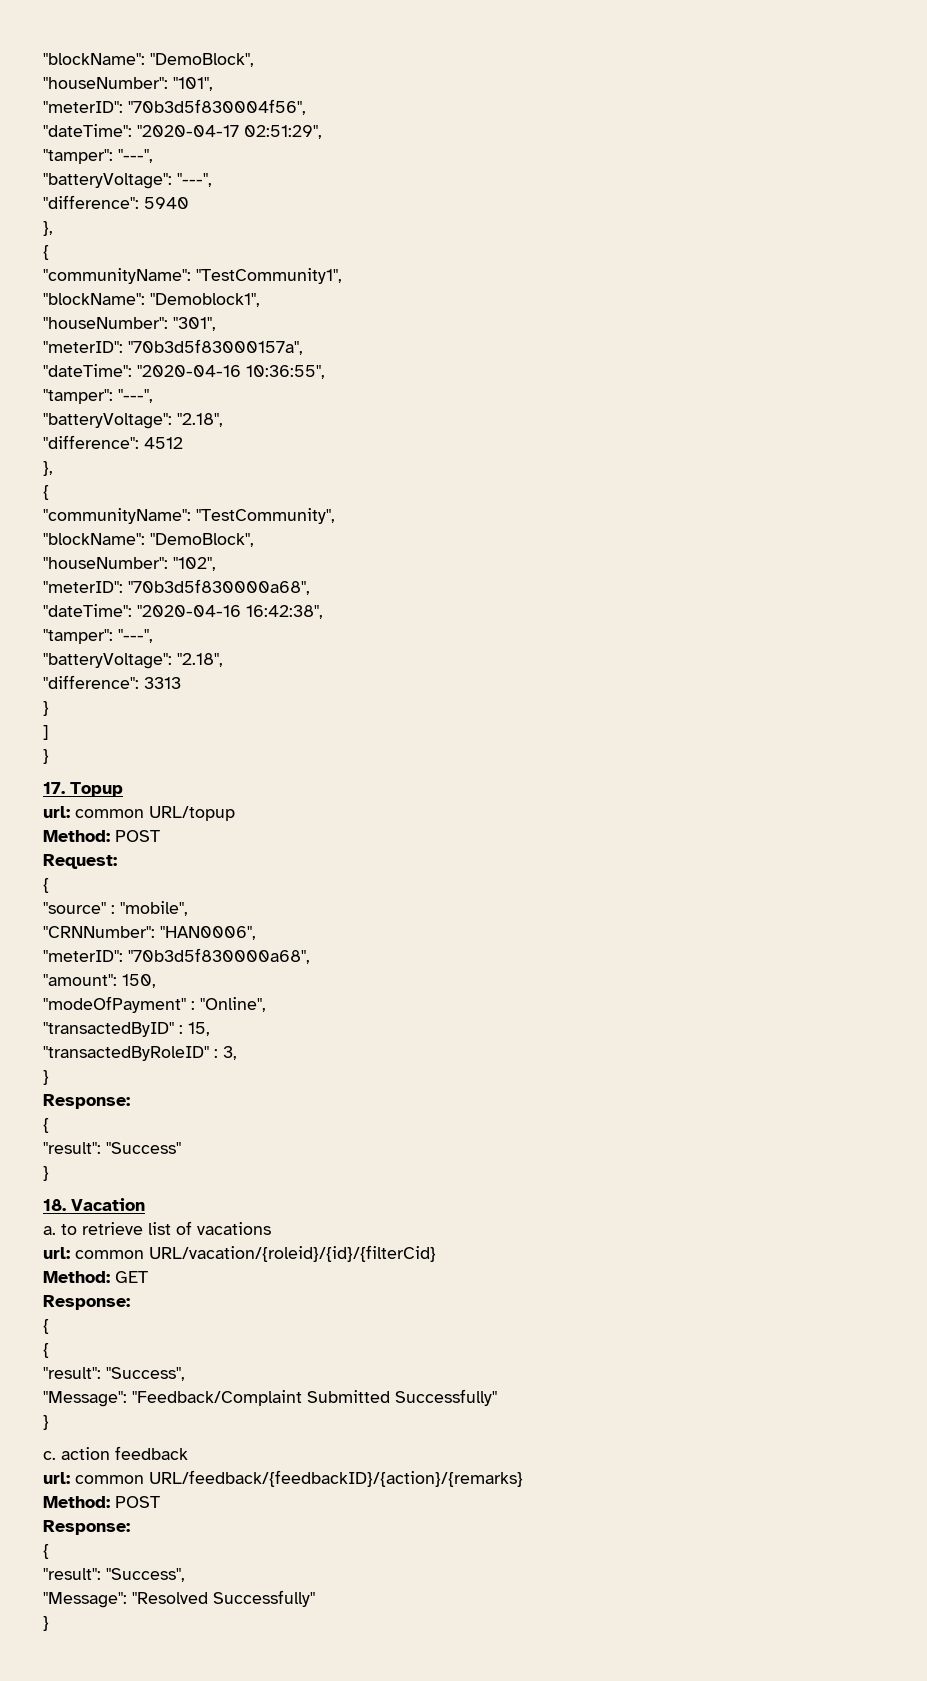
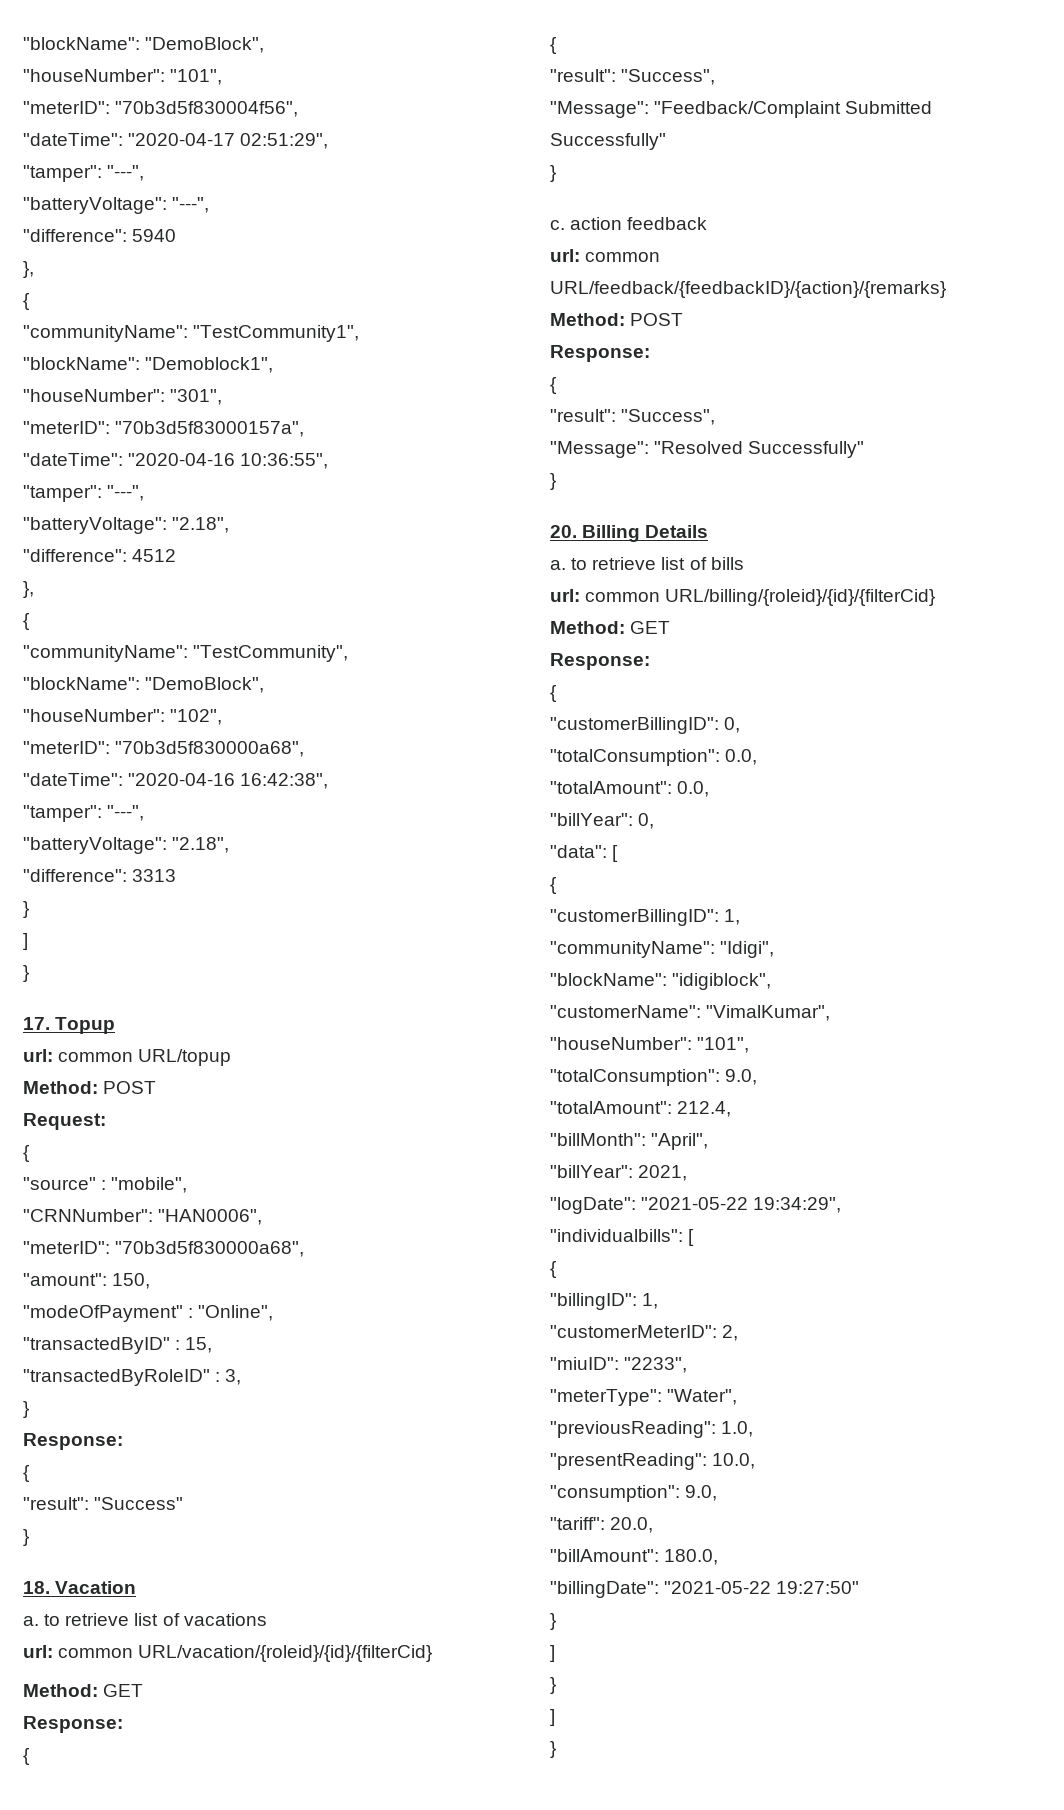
(49, 1623) none -> [550,525,709,542] [550,557,744,570] [550,589,936,606] [550,621,671,634] [550,653,650,670] [550,685,557,702] [550,717,741,734] [550,749,758,766] [550,781,710,797] [550,813,655,829] [550,845,619,862] [550,877,557,894] [550,909,741,926] [550,941,775,958] [550,973,772,990] [550,1005,831,1021] [550,1037,750,1053] [550,1069,758,1086] [550,1101,732,1117] [550,1133,709,1150] [550,1165,688,1181] [550,1197,842,1214] [550,1229,695,1246] [550,1261,557,1278] [550,1293,659,1310] [550,1325,739,1341] [550,1357,688,1373] [550,1389,738,1406] [550,1421,754,1438] [550,1453,756,1470] [550,1485,718,1502] [550,1517,654,1533] [550,1549,719,1565] [550,1581,860,1598] [550,1613,556,1630] [550,1645,555,1662] [550,1677,556,1694] [550,1709,555,1726] [550,1741,556,1758] // 20. Billing Details // a. to retrieve list of bills // url: common URL/billing/{roleid}/{id}/{filterCid} // Method: GET // Response: // { // "customerBillingID": 0, // "totalConsumption": 0.0, // "totalAmount": 0.0, // "billYear": 0, // "data": [ // { // "customerBillingID": 1, // "communityName": "Idigi", // "blockName": "idigiblock", // "customerName": "VimalKumar", // "houseNumber": "101", // "totalConsumption": 9.0, // "totalAmount": 212.4, // "billMonth": "April", // "billYear": 2021, // "logDate": "2021-05-22 19:34:29", // "individualbills": [ // { // "billingID": 1, // "customerMeterID": 2, // "miuID": "2233", // "meterType": "Water", // "previousReading": 1.0, // "presentReading": 10.0, // "consumption": 9.0, // "tariff": 20.0, // "billAmount": 180.0, // "billingDate": "2021-05-22 19:27:50" // } // ] // } // ] // }

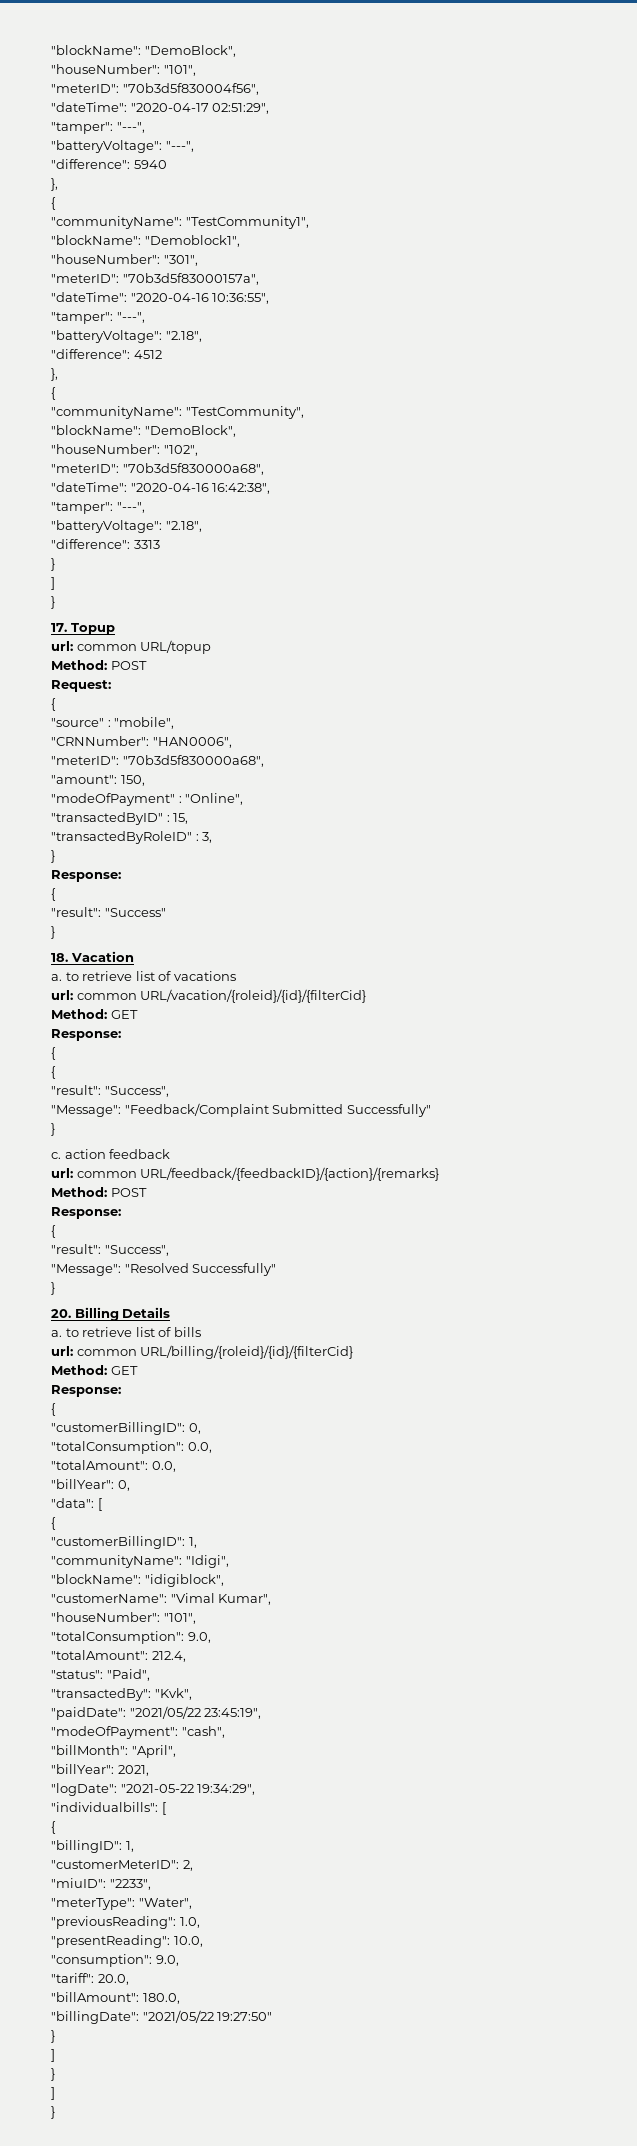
[706,1005,831,1021] "VimalKumar", -> [170,1593,272,1605] "Vimal Kumar",
(732, 1109) none -> [51,1669,150,1681] [51,1688,192,1701] [51,1706,262,1720] [51,1726,225,1739] // "status": "Paid", // "transactedBy": "Kvk", // "paidDate": "2021/05/22 23:45:19", // "modeOfPayment": "cash",
[664,1581,772,1594] "2021-05-22 -> [142,2010,214,2023] "2021/05/22

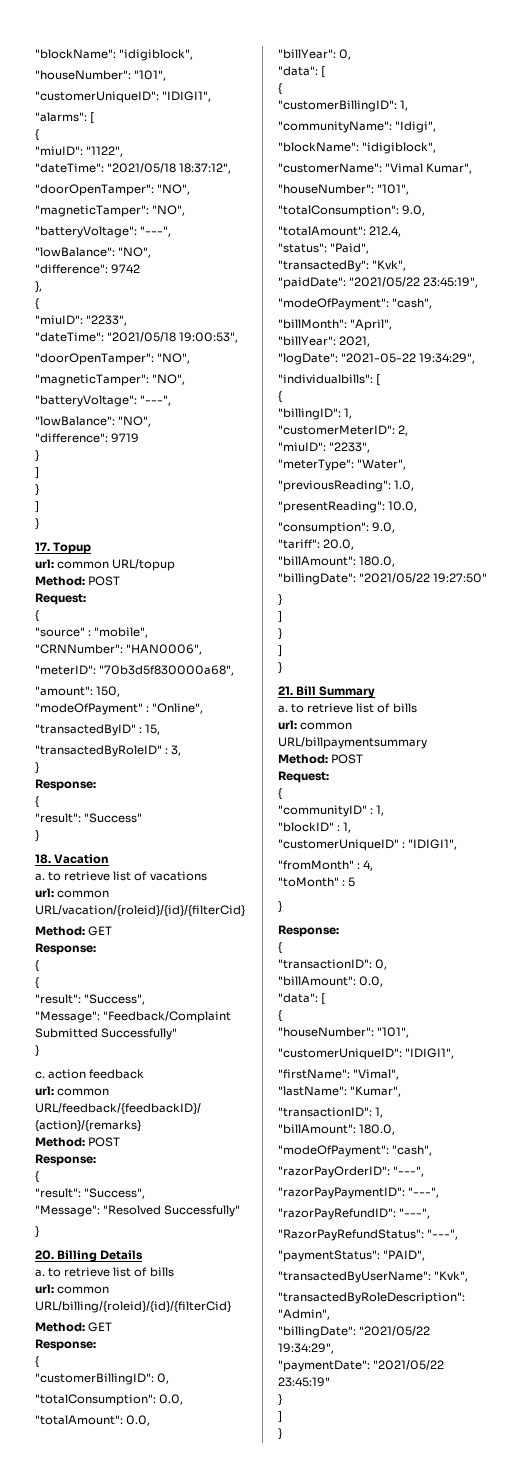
[51,45,236,57] [51,64,196,76] [51,83,259,95] [51,102,270,114] [51,122,145,134] [51,140,194,153] [51,159,167,169] [51,178,58,191] [51,197,56,210] [51,216,309,229] [51,235,240,247] [51,254,198,266] [51,273,259,285] [51,292,270,304] [51,312,145,324] [51,330,202,343] [51,349,162,359] [51,368,58,381] [51,387,56,400] [51,406,304,419] [51,425,236,437] [51,444,198,456] [51,463,264,475] [51,482,271,494] [51,502,145,514] [51,520,202,533] [51,539,160,549] "blockName": "DemoBlock", // "houseNumber": "101", // "meterID": "70b3d5f830004f56", // "dateTime": "2020-04-17 02:51:29", // "tamper": "---", // "batteryVoltage": "---", // "difference": 5940 // }, // { // "communityName": "TestCommunity1", // "blockName": "Demoblock1", // "houseNumber": "301", // "meterID": "70b3d5f83000157a", // "dateTime": "2020-04-16 10:36:55", // "tamper": "---", // "batteryVoltage": "2.18", // "difference": 4512 // }, // { // "communityName": "TestCommunity", // "blockName": "DemoBlock", // "houseNumber": "102", // "meterID": "70b3d5f830000a68", // "dateTime": "2020-04-16 16:42:38", // "tamper": "---", // "batteryVoltage": "2.18", // "difference": 3313 -> [35,49,194,61] [35,70,167,81] [35,91,212,103] [35,112,95,124] [35,129,39,141] [35,146,124,157] [35,163,232,174] [35,184,191,196] [35,205,186,217] [35,226,172,238] [35,247,152,258] [35,264,141,274] [35,281,42,293] [35,298,39,310] [35,315,128,326] [35,332,239,343] [35,353,191,365] [35,374,186,386] [35,395,172,407] [35,416,152,427] [35,433,140,443] [35,450,39,462] [35,467,39,479] "blockName": "idigiblock", // "houseNumber": "101", // "customerUniqueID": "IDIGI1", // "alarms": [ // { // "miuID": "1122", // "dateTime": "2021/05/18 18:37:12", // "doorOpenTamper": "NO", // "magneticTamper": "NO", // "batteryVoltage": "---", // "lowBalance": "NO", // "difference": 9742 // }, // { // "miuID": "2233", // "dateTime": "2021/05/18 19:00:53", // "doorOpenTamper": "NO", // "magneticTamper": "NO", // "batteryVoltage": "---", // "lowBalance": "NO", // "difference": 9719 // } // ]
(55, 2112) none -> [278,686,376,698] [278,703,417,713] [278,720,353,730] [278,737,427,749] [278,754,364,764] [278,771,329,783] [278,788,282,800] [278,805,385,817] [278,822,352,833] [278,839,458,851] [278,860,374,871] [278,877,356,887] [278,901,282,913] [278,925,339,937] [278,942,282,954] [278,959,388,970] [278,976,384,987] [278,993,326,1005] [278,1010,282,1022] [278,1027,410,1038] [278,1048,455,1060] [278,1069,400,1080] [278,1086,402,1097] [278,1107,384,1118] [278,1124,396,1135] [278,1145,433,1157] [278,1166,425,1178] [278,1187,440,1199] [278,1208,431,1220] [278,1229,459,1241] [278,1250,426,1262] [278,1271,469,1283] [278,1292,465,1304] [278,1309,330,1320] [278,1326,431,1338] [278,1343,334,1354] [278,1360,445,1372] [278,1377,330,1387] [278,1394,282,1406] [278,1411,282,1423] [278,1428,282,1440] // 21. Bill Summary // a. to retrieve list of bills // url: common URL/billpaymentsummary // Method: POST // Request: // { // "communityID" : 1, // "blockID" : 1, // "customerUniqueID" : "IDIGI1", // "fromMonth" : 4, // "toMonth" : 5 // } // Response: // { // "transactionID": 0, // "billAmount": 0.0, // "data": [ // { // "houseNumber": "101", // "customerUniqueID": "IDIGI1", // "firstName": "Vimal", // "lastName": "Kumar", // "transactionID": 1, // "billAmount": 180.0, // "modeOfPayment": "cash", // "razorPayOrderID": "---", // "razorPayPaymentID": "---", // "razorPayRefundID": "---", // "RazorPayRefundStatus": "---", // "paymentStatus": "PAID", // "transactedByUserName": "Kvk", // "transactedByRoleDescription": "Admin", // "billingDate": "2021/05/22 19:34:29", // "paymentDate": "2021/05/22 23:45:19" // } // ] // }

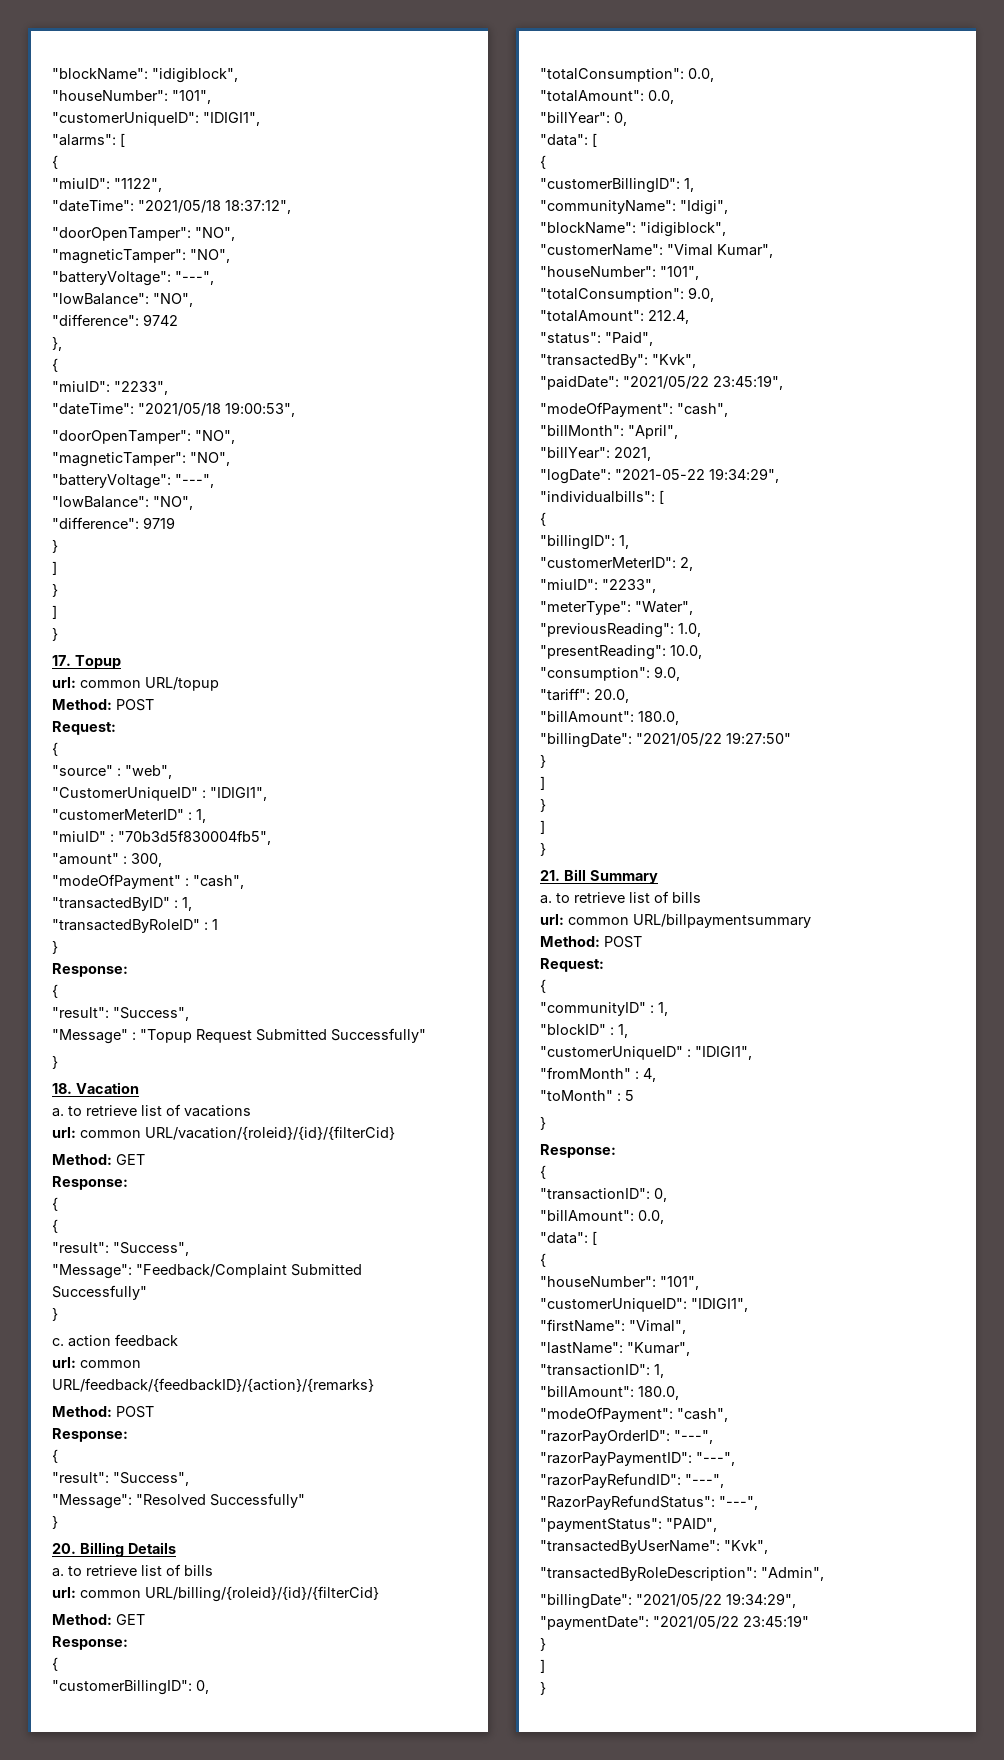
[94,627,149,638] [35,644,203,655] [35,665,235,676] [35,686,121,697] "mobile", // "CRNNumber": "HAN0006", // "meterID": "70b3d5f830000a68", // "amount": 150, -> [125,765,172,779] [52,787,267,801] [52,809,206,823] [52,830,271,845] [52,853,162,867] "web", // "CustomerUniqueID" : "IDIGI1", // "customerMeterID" : 1, // "miuID" : "70b3d5f830004fb5", // "amount" : 300,
[152,703,204,714] "Online", -> [193,875,244,889] "cash",
[145,724,161,735] 15, -> [182,897,192,911] 1,
[171,745,182,756] 3, -> [212,919,218,930] 1
[84,813,143,823] "Success" -> [113,1007,189,1021] [52,1028,426,1044] "Success", // "Message" : "Topup Request Submitted Successfully"

